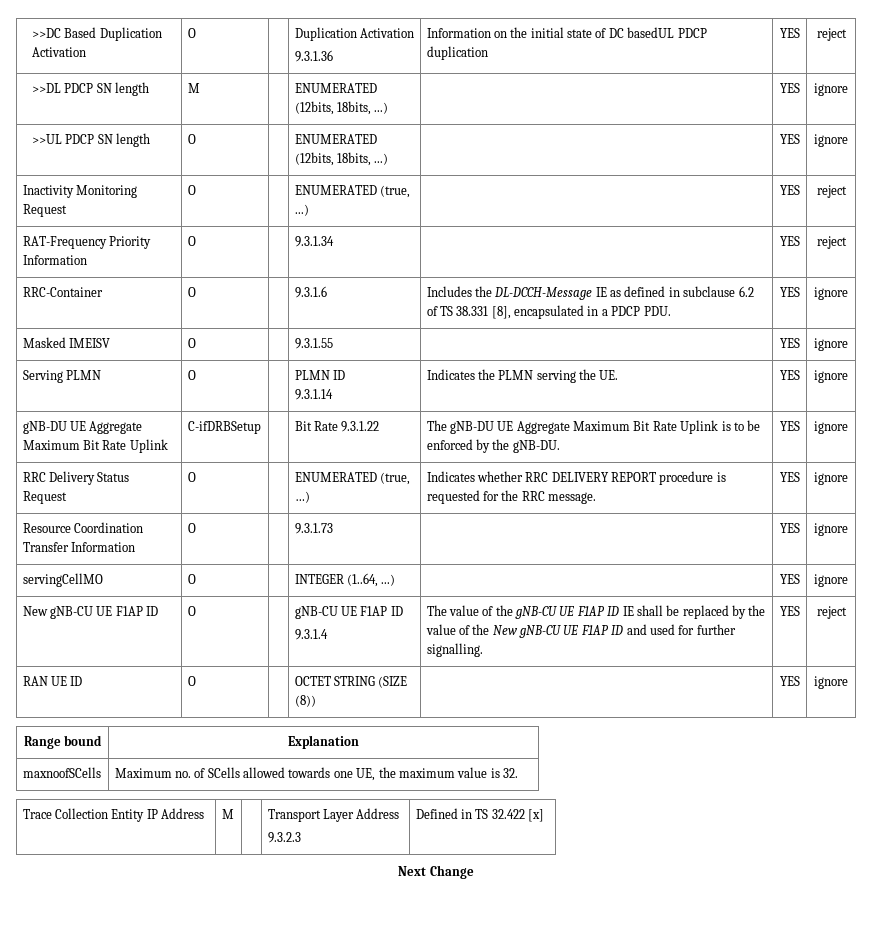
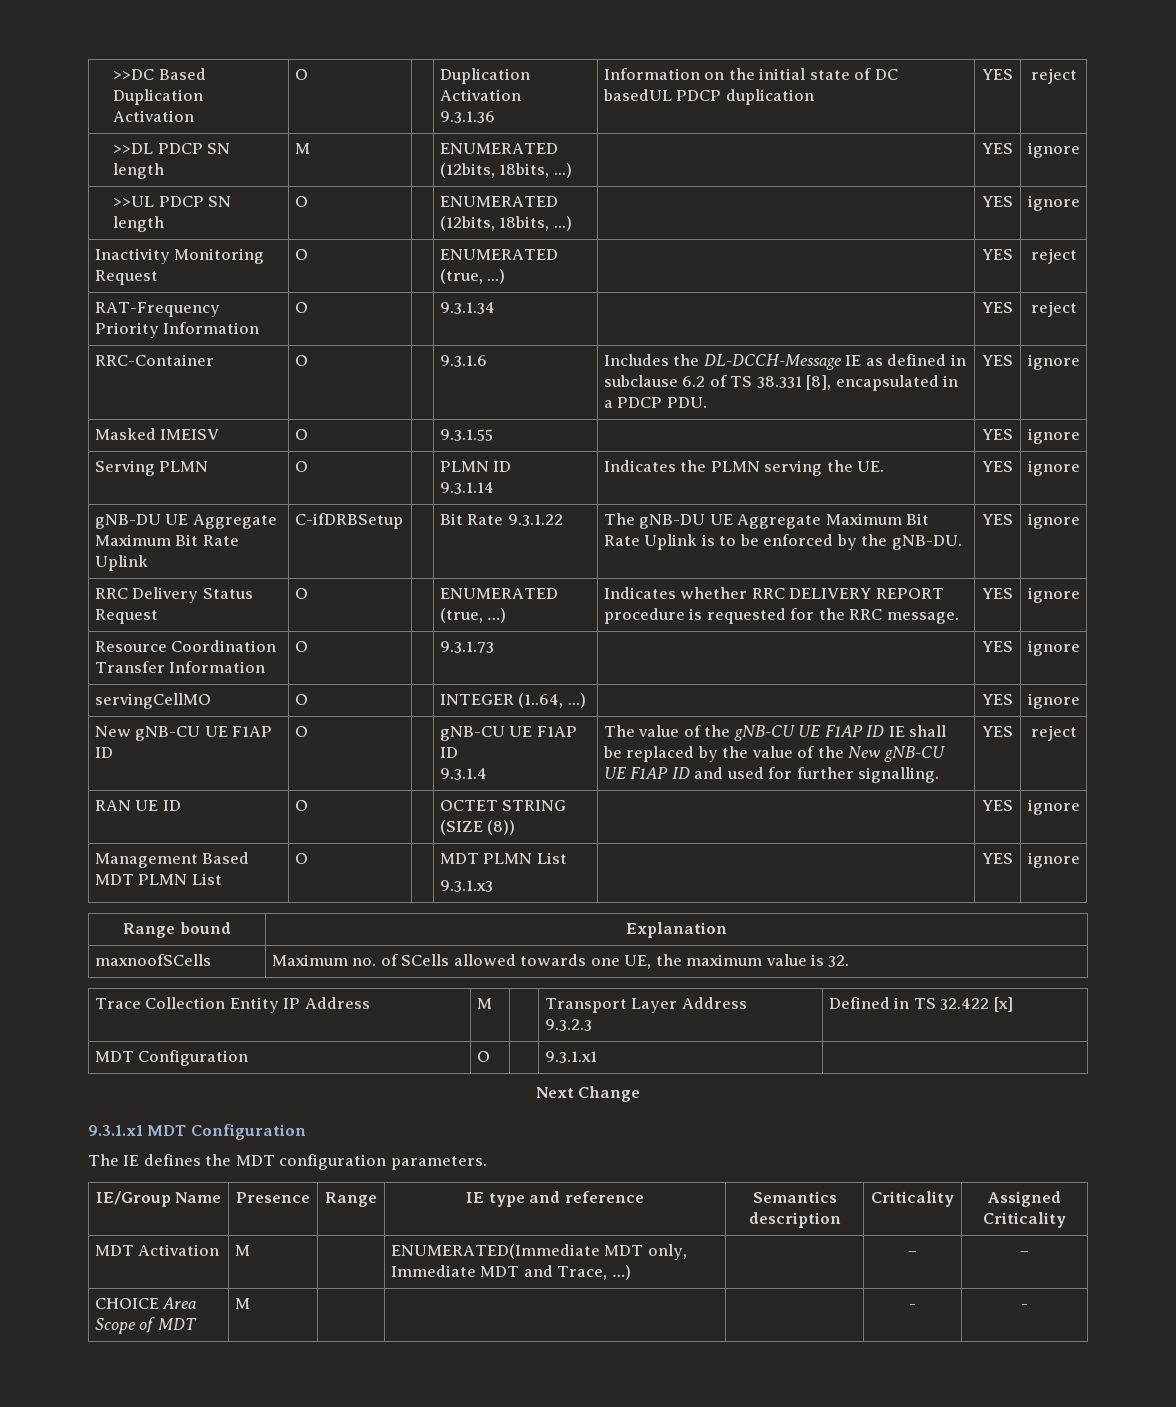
(848, 682) none -> [94,852,250,868] [94,873,222,885] [294,853,308,864] [439,852,567,864] [439,880,493,892] [982,853,1013,864] [1027,852,1080,868] // Management Based MDT PLMN List | O | | MDT PLMN List // 9.3.1.x3 | | YES | ignore
[398,865,474,879] // Next Change -> [94,1050,249,1066] [476,1051,490,1062] [544,1051,597,1063] [535,1086,641,1102] [88,1124,306,1140] [88,1154,487,1170] [95,1191,222,1207] [236,1192,310,1203] [325,1192,377,1207] [466,1191,644,1207] [752,1191,837,1203] [748,1212,841,1228] [871,1191,954,1207] [988,1191,1061,1207] [983,1212,1066,1228] [94,1244,220,1256] [234,1245,250,1256] [390,1244,687,1260] [390,1265,631,1280] [908,1251,917,1256] [1020,1251,1029,1256] [94,1297,197,1309] [94,1317,197,1334] [234,1298,250,1309] [909,1304,916,1309] [1021,1304,1028,1309] // MDT Configuration | O | | 9.3.1.x1 | // Next Change // 9.3.1.x1 MDT Configuration // The IE defines the MDT configuration parameters. // IE/Group Name | Presence | Range | IE type and reference | Semantics description | Criticality | Assigned Criticality // MDT Activation | M | | ENUMERATED(Immediate MDT only, Immediate MDT and Trace, …) | | – | – // CHOICE Area Scope of MDT | M | | | | - | -

